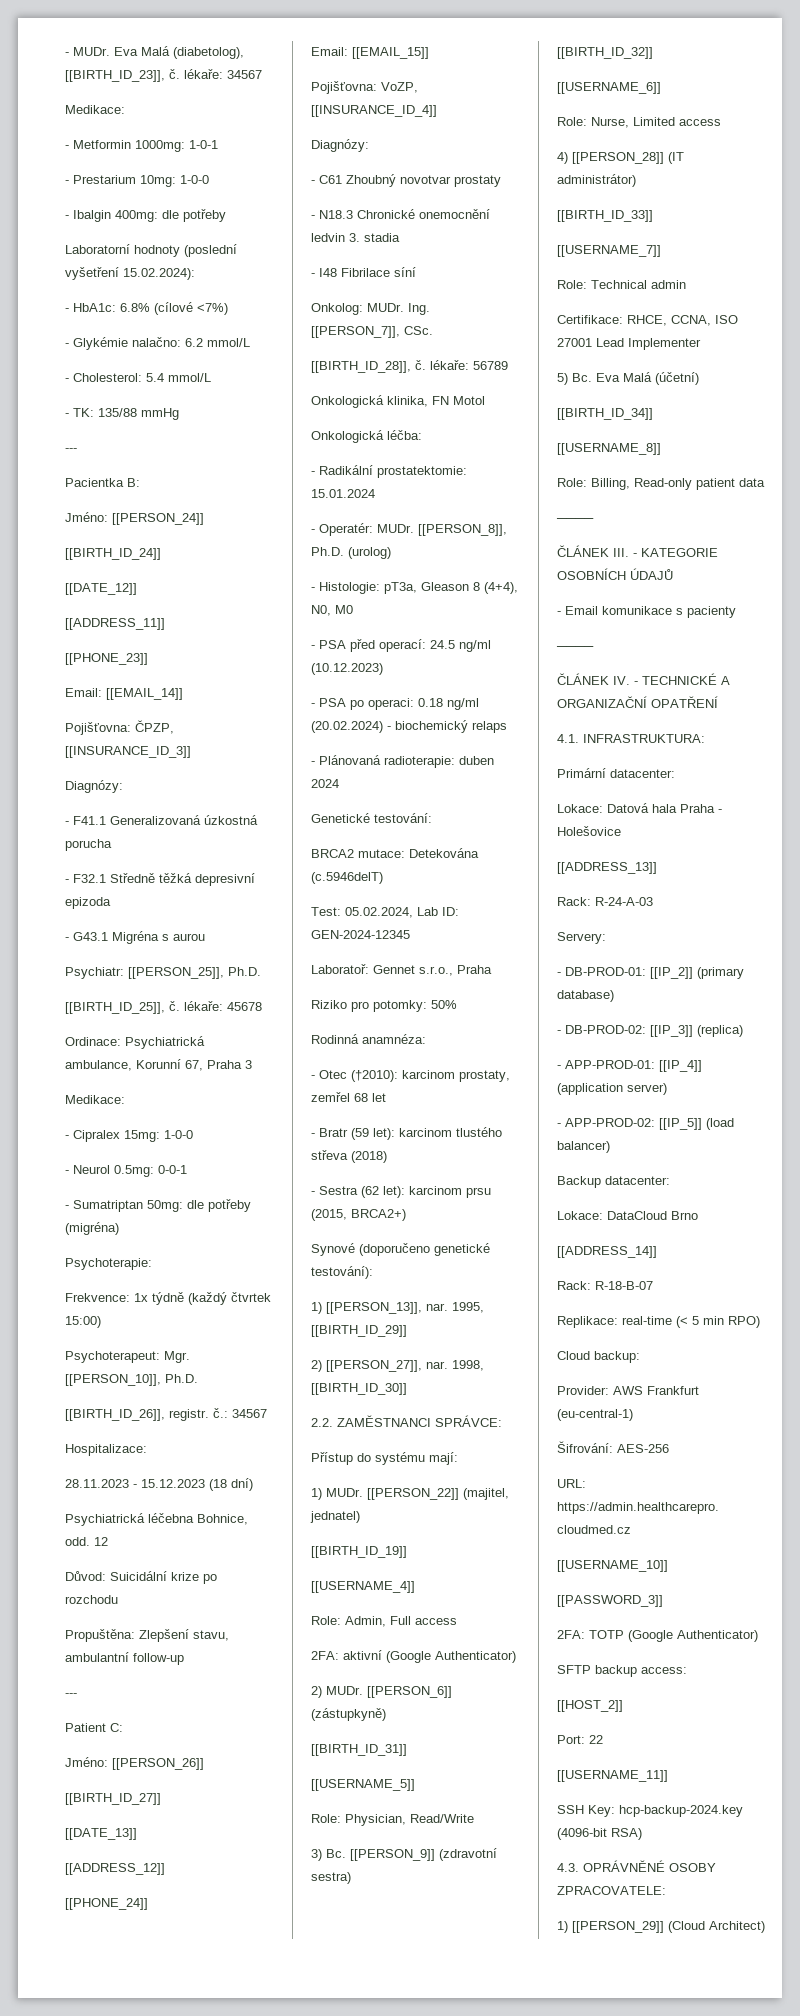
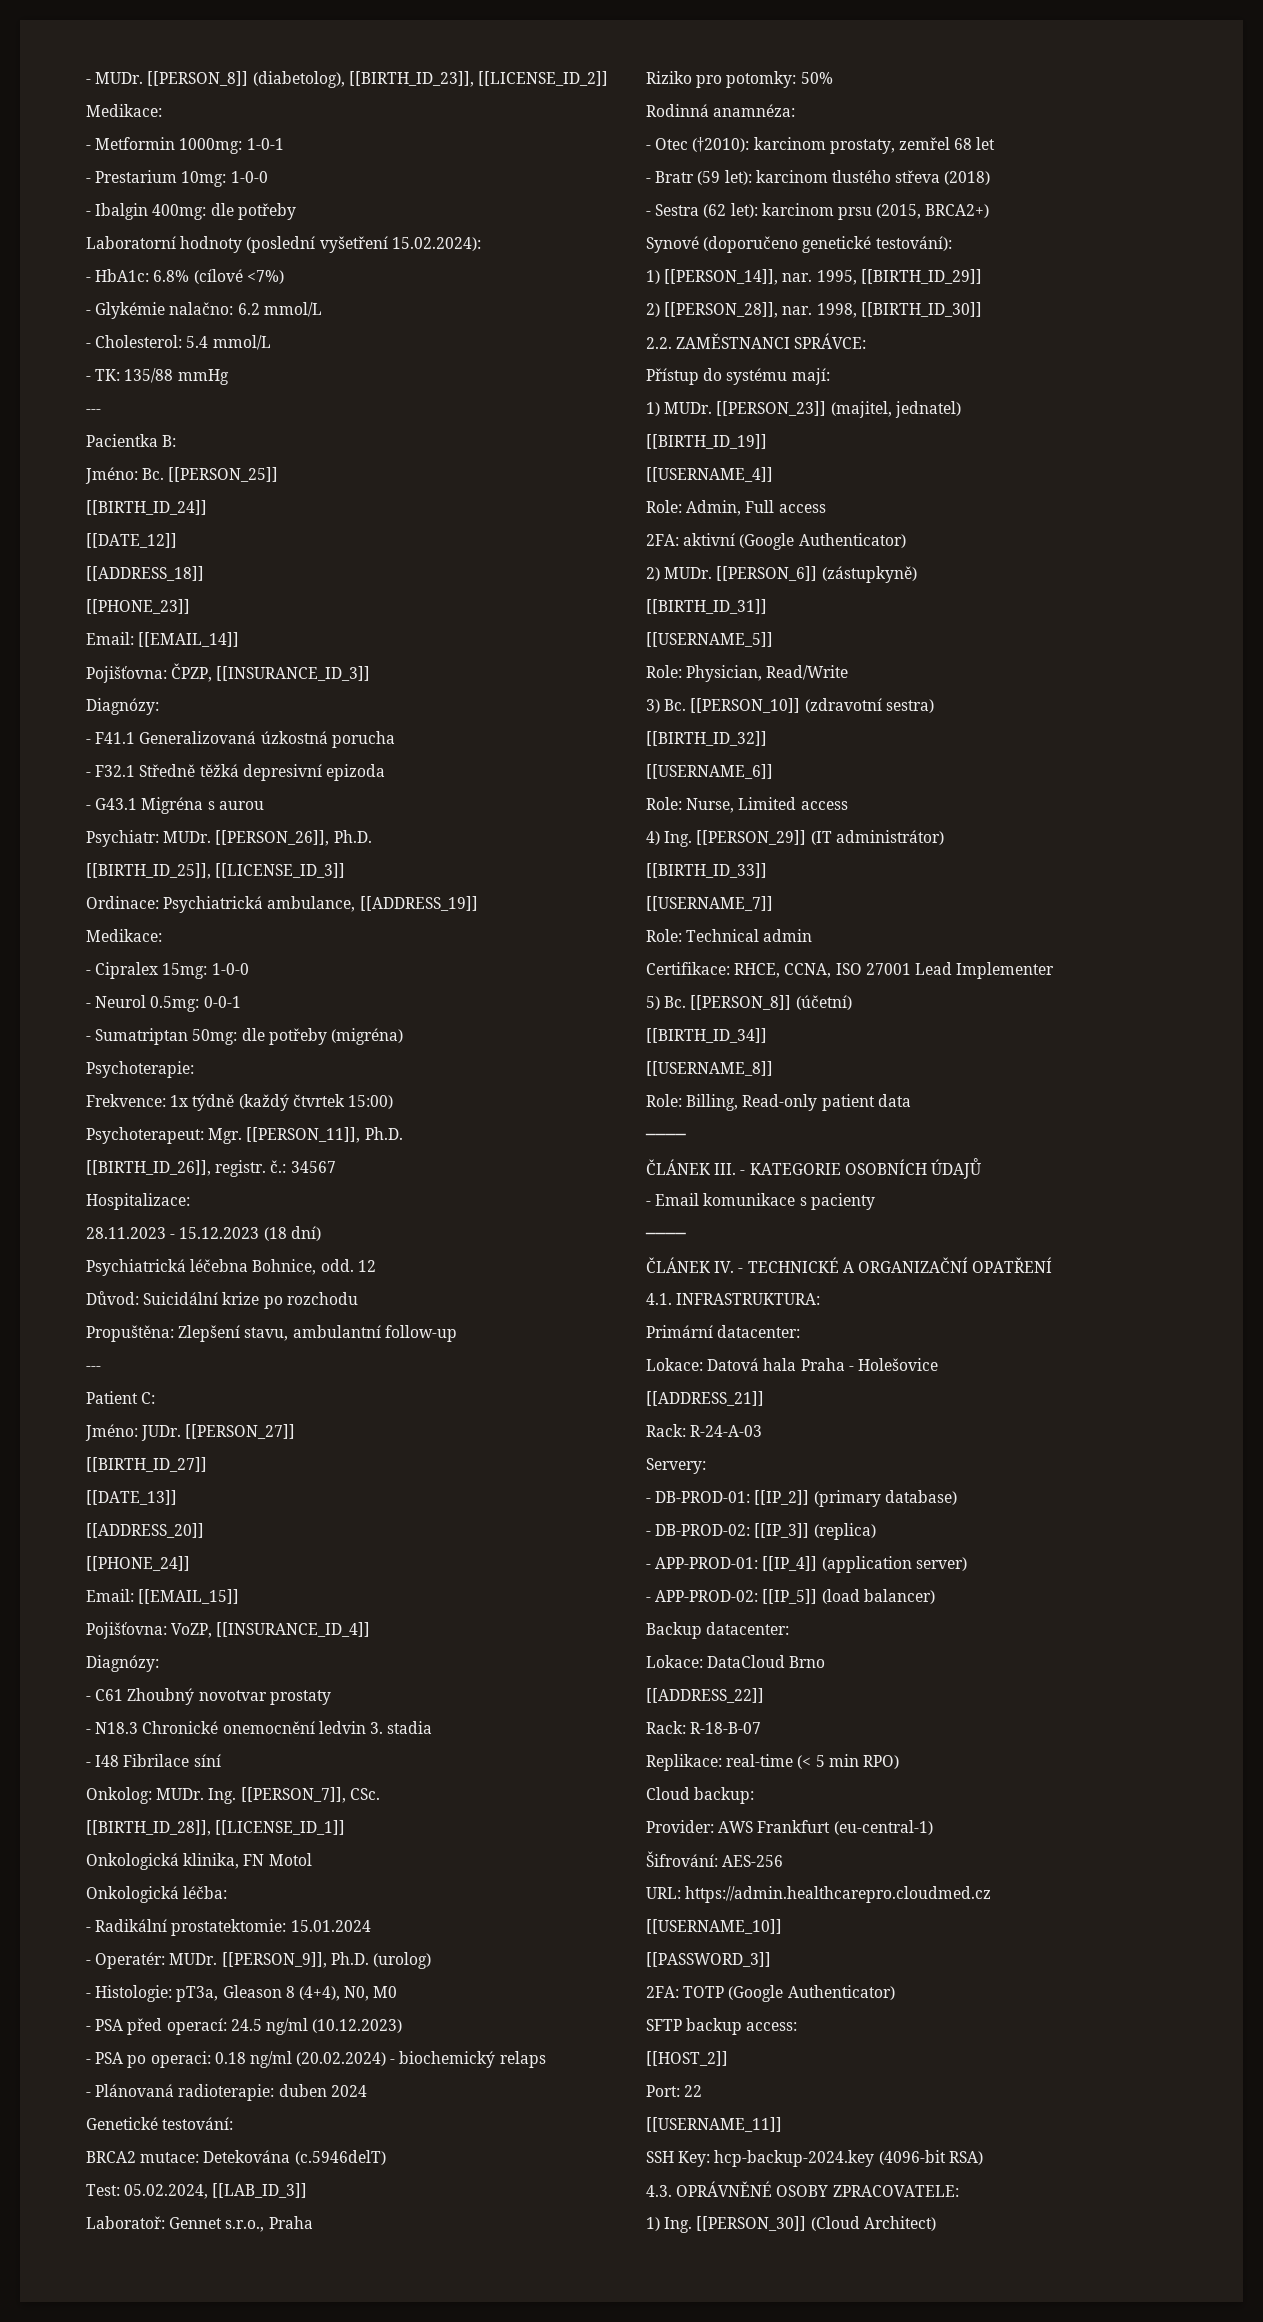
[114,46,244,59] [65,69,262,82] Eva Malá (diabetolog), [[BIRTH_ID_23]], č. lékaře: 34567 -> [147,71,608,88] [[PERSON_8]] (diabetolog), [[BIRTH_ID_23]], [[LICENSE_ID_2]]
[112,513,204,525] [[PERSON_24]] -> [142,467,279,482] Bc. [[PERSON_25]]
[65,618,165,630] [[ADDRESS_11]] -> [86,566,204,581] [[ADDRESS_18]]
[128,967,224,979] [[PERSON_25]], -> [163,830,330,846] MUDr. [[PERSON_26]],
[169,1001,262,1011] č. lékaře: 45678 -> [215,863,346,878] [[LICENSE_ID_3]]
[136,1059,252,1071] Korunní 67, Praha 3 -> [359,896,478,911] [[ADDRESS_19]]
[65,1374,161,1386] [[PERSON_10]], -> [246,1127,361,1143] [[PERSON_11]],
[112,1758,204,1770] [[PERSON_26]] -> [141,1424,296,1441] JUDr. [[PERSON_27]]
[65,1863,165,1875] [[ADDRESS_12]] -> [86,1523,204,1538] [[ADDRESS_20]]
[415,360,508,370] č. lékaře: 56789 -> [215,1820,346,1835] [[LICENSE_ID_1]]
[418,524,507,536] [[PERSON_8]], -> [221,1952,327,1968] [[PERSON_9]],
[417,907,459,916] [311,930,410,939] Lab ID: GEN-2024-12345 -> [212,2183,308,2198] [[LAB_ID_3]]
[326,1302,422,1314] [[PERSON_13]], -> [664,269,779,285] [[PERSON_14]],
[326,1360,422,1372] [[PERSON_27]], -> [664,302,779,318] [[PERSON_28]],
[367,1488,459,1500] [[PERSON_22]] -> [716,401,827,416] [[PERSON_23]]
[350,1849,435,1861] [[PERSON_9]] -> [690,698,801,713] [[PERSON_10]]
[572,152,664,164] [[PERSON_28]] -> [664,830,807,847] Ing. [[PERSON_29]]
[596,372,652,382] Eva Malá -> [690,995,792,1010] [[PERSON_8]]
[557,862,657,874] [[ADDRESS_13]] -> [646,1391,764,1406] [[ADDRESS_21]]
[557,1246,657,1258] [[ADDRESS_14]] -> [646,1688,764,1703] [[ADDRESS_22]]
[572,1921,664,1933] [[PERSON_29]] -> [664,2216,807,2233] Ing. [[PERSON_30]]

